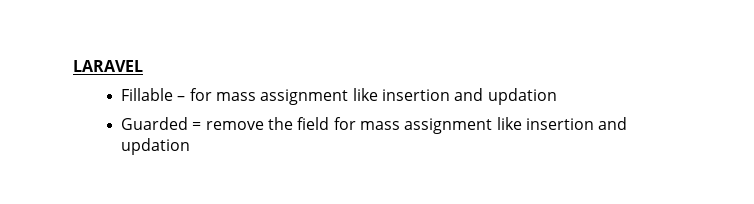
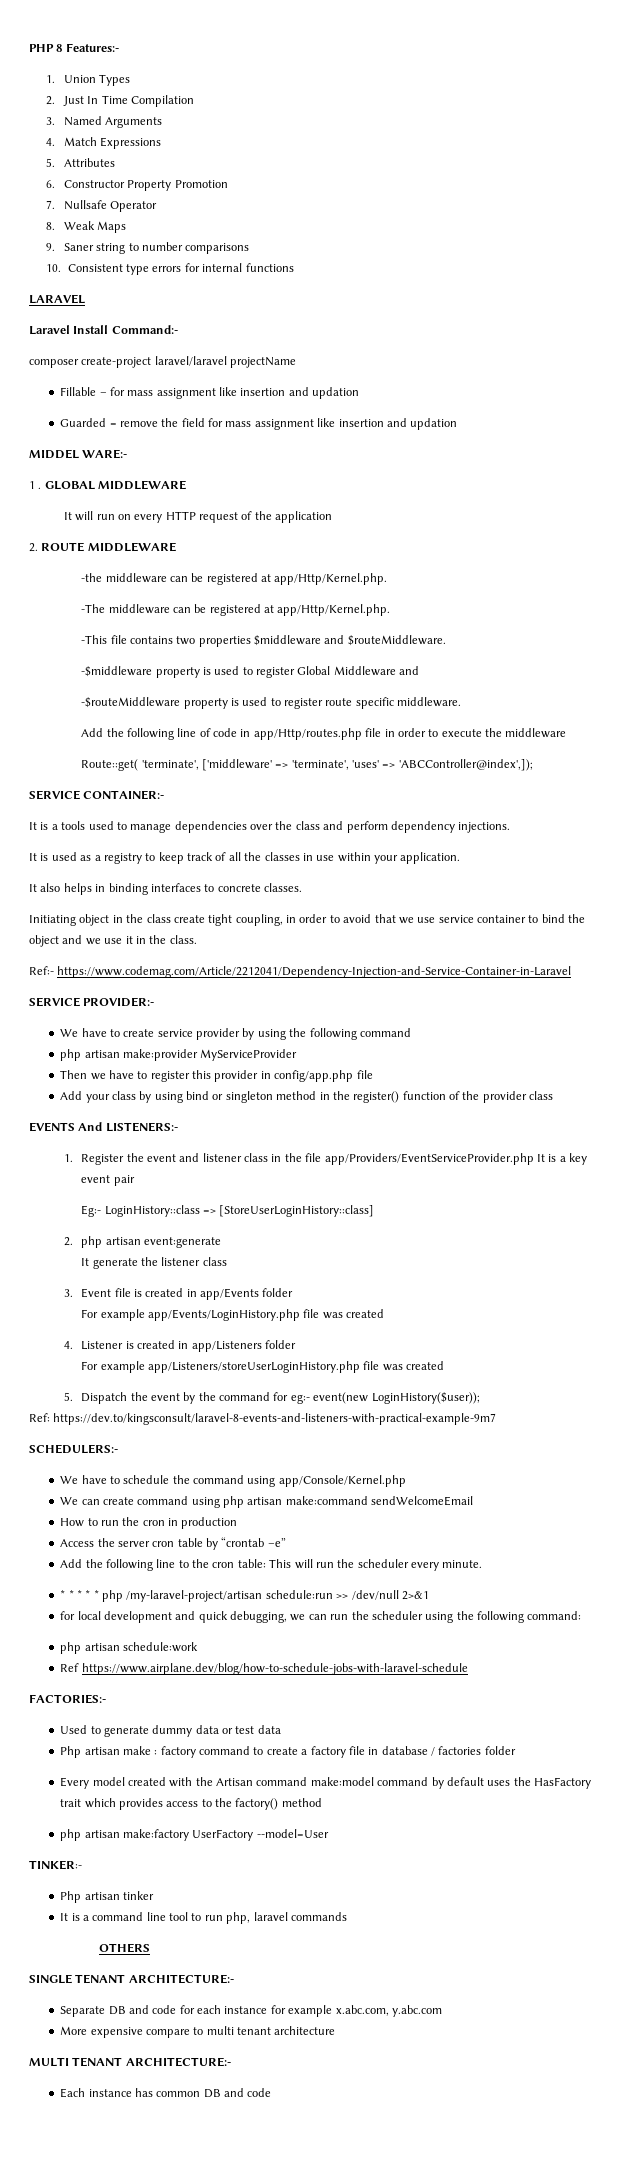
[73,60,143,72] LARAVEL -> [29,43,119,52] [46,74,131,86] [46,95,194,107] [46,116,163,128] [46,137,162,149] [46,158,115,167] [46,180,228,191] [46,200,158,212] [46,221,127,233] [46,242,250,254] [46,263,294,275] [29,294,85,304] [29,325,178,335] [29,356,297,368] PHP 8 Features:- // 1. Union Types // 2. Just In Time Compilation // 3. Named Arguments // 4. Match Expressions // 5. Attributes // 6. Constructor Property Promotion // 7. Nullsafe Operator // 8. Weak Maps // 9. Saner string to number comparisons // 10. Consistent type errors for internal functions // LARAVEL // Laravel Install Command:- // composer create-project laravel/laravel projectName
(191, 146) none -> [29,449,128,459] [29,480,187,490] [63,511,333,523] [29,542,176,552] [81,573,388,585] [81,604,391,616] [81,635,446,647] [81,666,420,678] [81,697,462,709] [81,728,567,740] [81,759,533,771] [29,790,165,800] [29,821,511,833] [29,852,461,864] [29,883,302,895] [29,914,586,926] [29,935,197,947] [29,966,572,978] [29,997,155,1007] [60,1028,411,1040] [60,1049,298,1061] [60,1070,373,1082] [60,1091,554,1103] [29,1122,178,1132] [63,1153,588,1165] [81,1175,135,1186] [81,1205,375,1217] [63,1236,221,1248] [81,1257,227,1269] [63,1288,294,1300] [81,1309,385,1321] [63,1340,297,1352] [81,1361,445,1373] [63,1392,480,1404] [29,1413,497,1425] [29,1444,118,1454] [60,1475,406,1487] [60,1496,474,1508] [60,1517,238,1529] [60,1537,286,1550] [60,1559,483,1571] [60,1590,429,1602] [60,1611,582,1623] [60,1642,198,1654] [60,1663,468,1675] [29,1694,106,1704] [60,1725,281,1737] [60,1746,516,1758] [60,1777,592,1789] [60,1798,322,1810] [60,1829,329,1841] [29,1860,82,1870] [60,1891,154,1903] [60,1912,347,1924] [98,1943,150,1953] [29,1974,234,1984] [60,2005,442,2017] [60,2026,336,2038] [29,2057,231,2067] [60,2088,272,2098] // MIDDEL WARE:- // 1 . GLOBAL MIDDLEWARE // It will run on every HTTP request of the application // 2. ROUTE MIDDLEWARE // -the middleware can be registered at app/Http/Kernel.php. // -The middleware can be registered at app/Http/Kernel.php. // -This file contains two properties $middleware and $routeMiddleware. // -$middleware property is used to register Global Middleware and // -$routeMiddleware property is used to register route specific middleware. // Add the following line of code in app/Http/routes.php file in order to execute the middleware // Route::get( 'terminate', ['middleware' => 'terminate', 'uses' => 'ABCController@index',]); // SERVICE CONTAINER:- // It is a tools used to manage dependencies over the class and perform dependency injections. // It is used as a registry to keep track of all the classes in use within your application. // It also helps in binding interfaces to concrete classes. // Initiating object in the class create tight coupling, in order to avoid that we use service container to bind the object and we use it in the class. // Ref:- https://www.codemag.com/Article/2212041/Dependency-Injection-and-Service-Container-in-Laravel // SERVICE PROVIDER:- // We have to create service provider by using the following command // php artisan make:provider MyServiceProvider // Then we have to register this provider in config/app.php file // Add your class by using bind or singleton method in the register() function of the provider class // EVENTS And LISTENERS:- // 1. Register the event and listener class in the file app/Providers/EventServiceProvider.php It is a key event pair // Eg:- LoginHistory::class => [StoreUserLoginHistory::class] // 2. php artisan event:generate // It generate the listener class // 3. Event file is created in app/Events folder // For example app/Events/LoginHistory.php file was created // 4. Listener is created in app/Listeners folder // For example app/Listeners/storeUserLoginHistory.php file was created // 5. Dispatch the event by the command for eg:- event(new LoginHistory($user)); // Ref: https://dev.to/kingsconsult/laravel-8-events-and-listeners-with-practical-example-9m7 // SCHEDULERS:- // We have to schedule the command using app/Console/Kernel.php // We can create command using php artisan make:command sendWelcomeEmail // How to run the cron in production // Access the server cron table by “crontab –e” // Add the following line to the cron table: This will run the scheduler every minute. // * * * * * php /my-laravel-project/artisan schedule:run >> /dev/null 2>&1 // for local development and quick debugging, we can run the scheduler using the following command: // php artisan schedule:work // Ref https://www.airplane.dev/blog/how-to-schedule-jobs-with-laravel-schedule // FACTORIES:- // Used to generate dummy data or test data // Php artisan make : factory command to create a factory file in database / factories folder // Every model created with the Artisan command make:model command by default uses the HasFactory trait which provides access to the factory() method // php artisan make:factory UserFactory --model=User // TINKER:- // Php artisan tinker // It is a command line tool to run php, laravel commands // OTHERS // SINGLE TENANT ARCHITECTURE:- // Separate DB and code for each instance for example x.abc.com, y.abc.com // More expensive compare to multi tenant architecture // MULTI TENANT ARCHITECTURE:- // Each instance has common DB and code

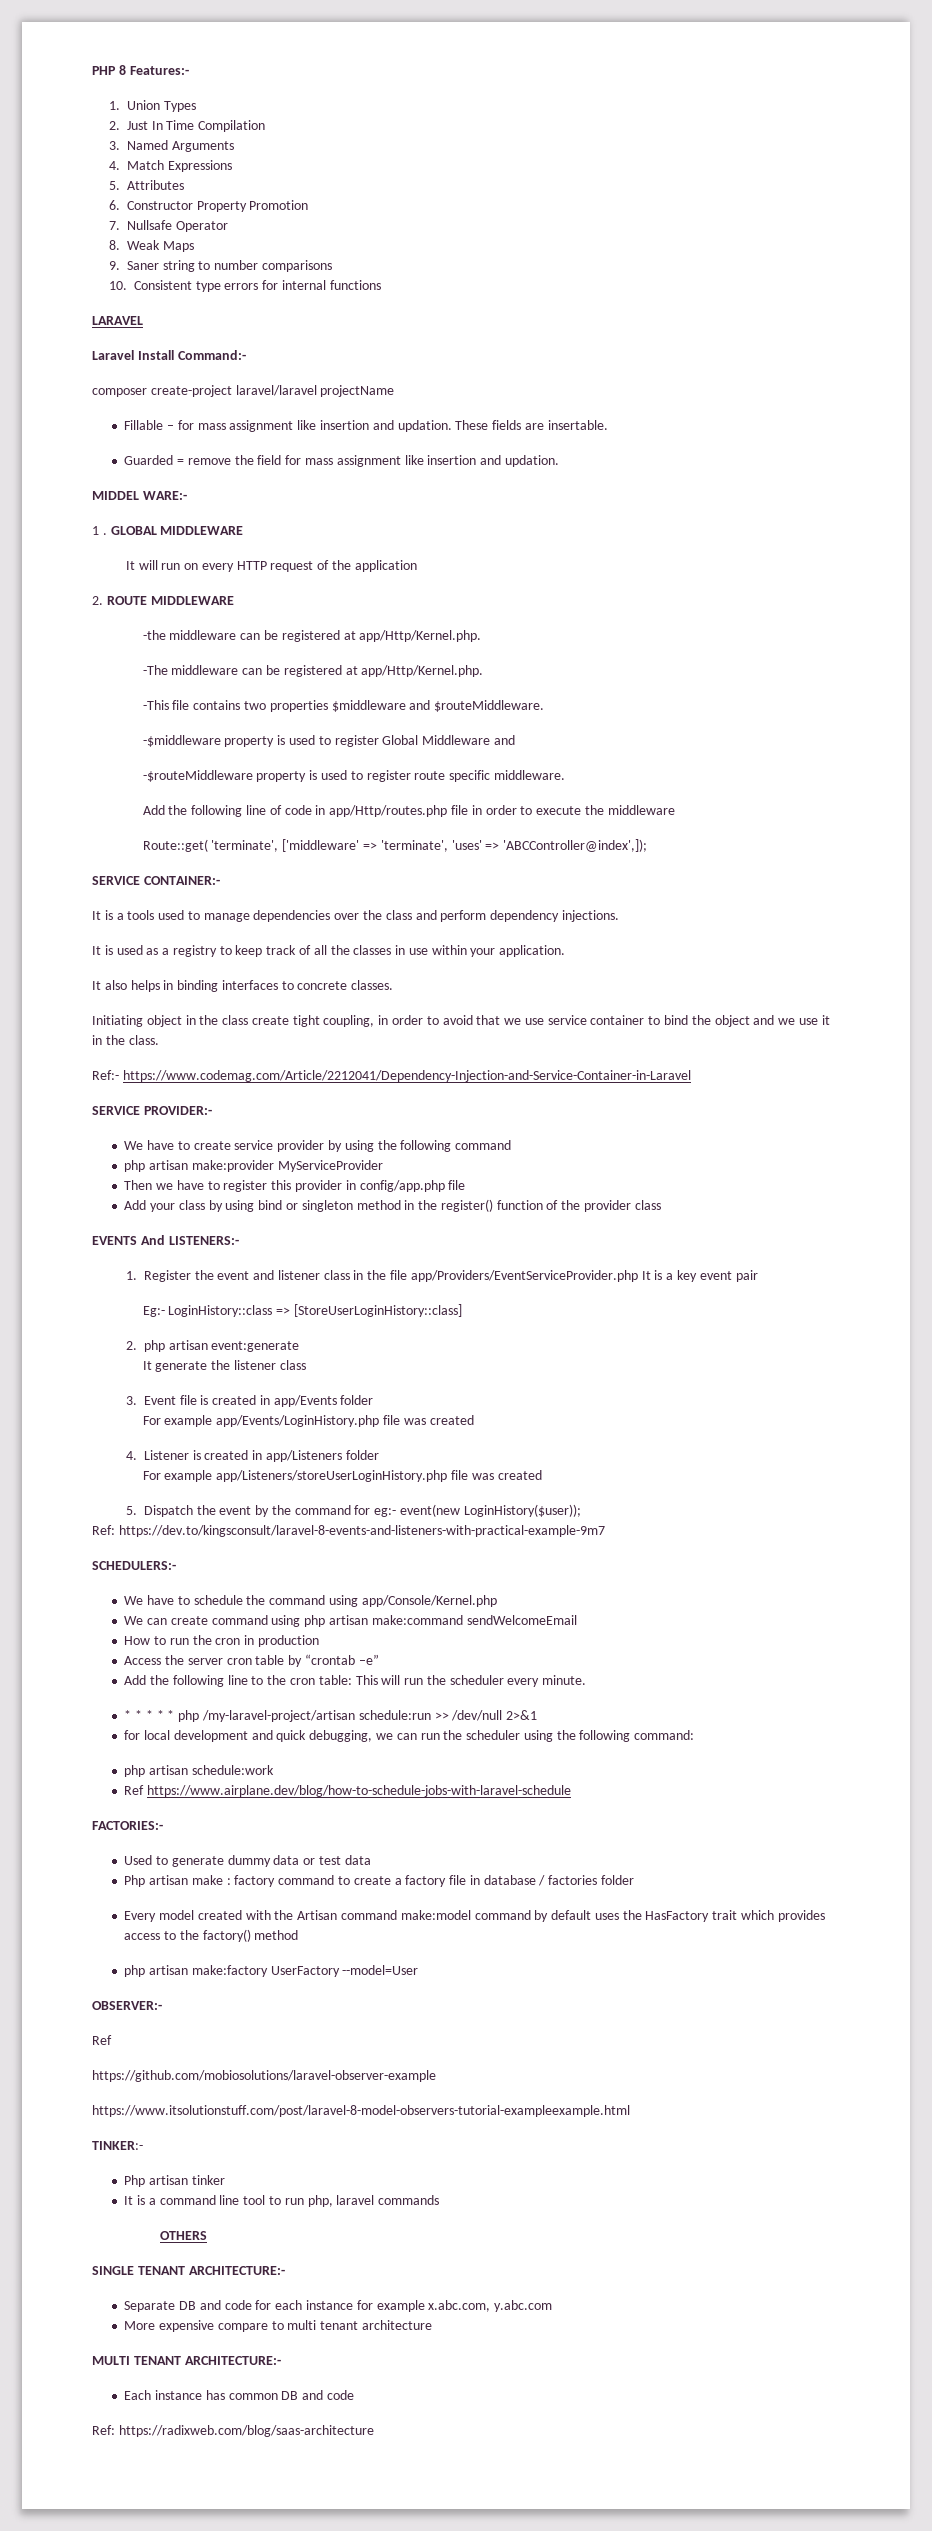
[312,387,360,399] updation -> [397,420,608,432] updation. These fields are insertable.
[410,418,458,430] updation -> [504,455,559,467] updation.
(329, 1833) none -> [92,2001,162,2010] [92,2035,112,2045] [92,2070,436,2082] [92,2105,630,2117] // OBSERVER:- // Ref // https://github.com/mobiosolutions/laravel-observer-example // https://www.itsolutionstuff.com/post/laravel-8-model-observers-tutorial-exampleexample.html
(272, 2092) none -> [92,2425,374,2437] // Ref: https://radixweb.com/blog/saas-architecture

